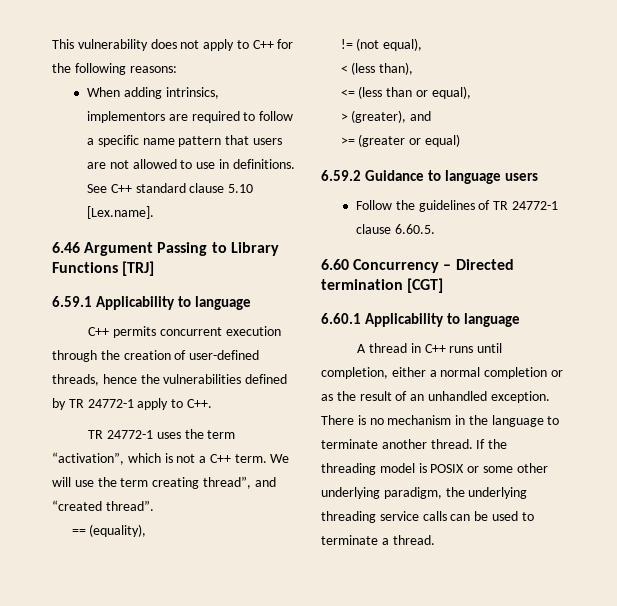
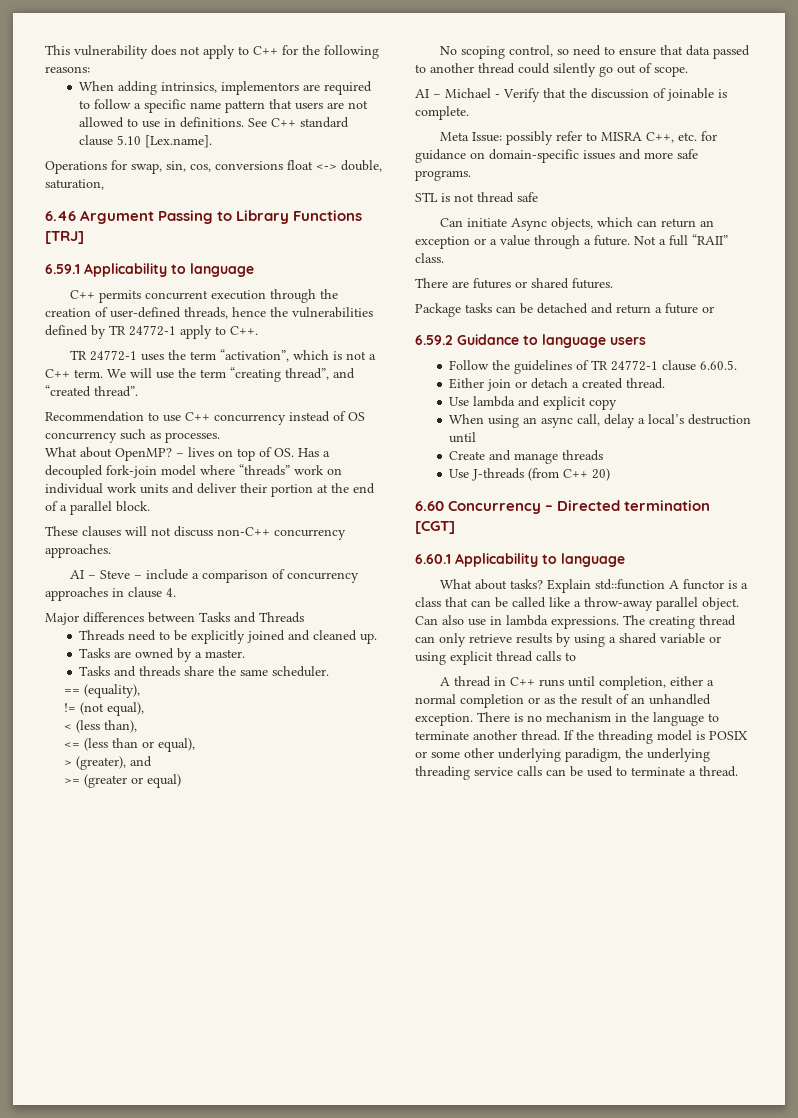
(154, 212) none -> [45,160,382,174] [45,179,104,190] // Operations for swap, sin, cos, conversions float <-> double, saturation,
[152,477,200,489] creating -> [230,367,281,382] “creating
(154, 505) none -> [45,411,365,425] [45,429,220,443] [45,447,330,461] [45,464,342,479] [45,483,375,497] [45,501,150,515] [45,526,346,540] [45,544,111,558] [70,569,360,583] [45,587,176,601] [45,612,304,625] [79,630,378,644] [79,648,246,662] [79,666,330,677] // Recommendation to use C++ concurrency instead of OS concurrency such as processes. // What about OpenMP? – lives on top of OS. Has a decoupled fork-join model where “threads” work on individual work units and deliver their portion at the end of a parallel block. // These clauses will not discuss non-C++ concurrency approaches. // AI – Steve – include a comparison of concurrency approaches in clause 4. // Major differences between Tasks and Threads // Threads need to be explicitly joined and cleaned up. // Tasks are owned by a master. // Tasks and threads share the same scheduler.
(460, 140) none -> [440,45,751,59] [415,63,688,77] [415,88,727,102] [415,106,469,120] [440,131,718,145] [415,149,698,163] [415,170,471,181] [415,192,538,203] [440,217,715,231] [415,234,728,249] [415,253,444,263] [415,278,613,289] [415,303,714,317] // No scoping control, so need to ensure that data passed to another thread could silently go out of scope. // AI – Michael - Verify that the discussion of joinable is complete. // Meta Issue: possibly refer to MISRA C++, etc. for guidance on domain-specific issues and more safe programs. // STL is not thread safe // Can initiate Async objects, which can return an exception or a value through a future. Not a full “RAII” class. // There are futures or shared futures. // Package tasks can be detached and return a future or
(435, 229) none -> [449,378,666,391] [449,396,618,410] [449,414,752,428] [449,432,477,443] [449,450,604,464] [449,468,611,481] // Either join or detach a created thread. // Use lambda and explicit copy // When using an async call, delay a local’s destruction until // Create and manage threads // Use J-threads (from C++ 20)
(520, 320) none -> [440,579,749,593] [415,597,739,611] [415,615,736,629] [415,633,721,647] [415,651,576,665] // What about tasks? Explain std::function A functor is a class that can be called like a throw-away parallel object. Can also use in lambda expressions. The creating thread can only retrieve results by using a shared variable or using explicit thread calls to

